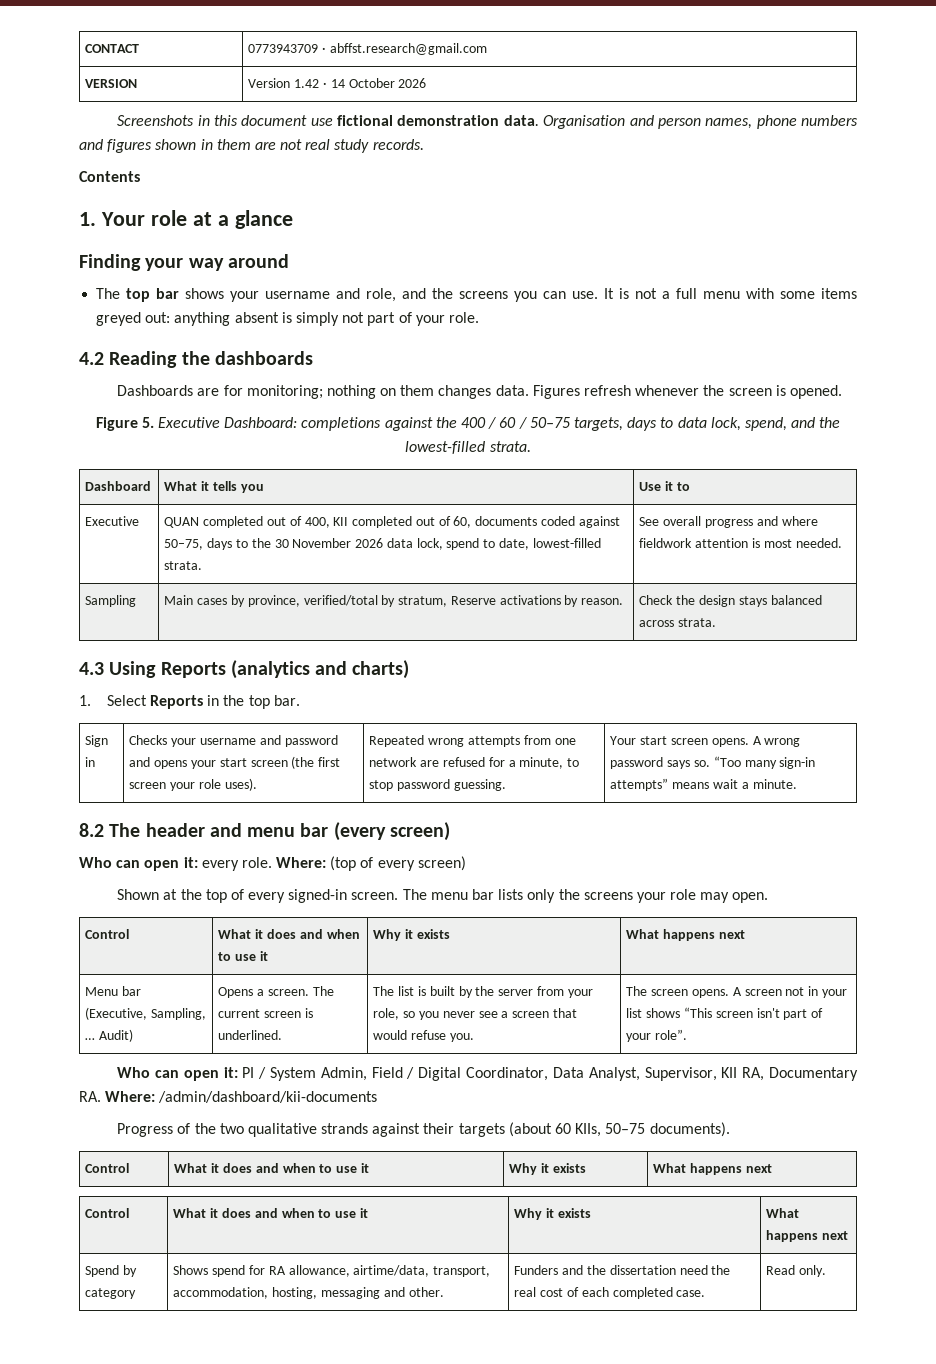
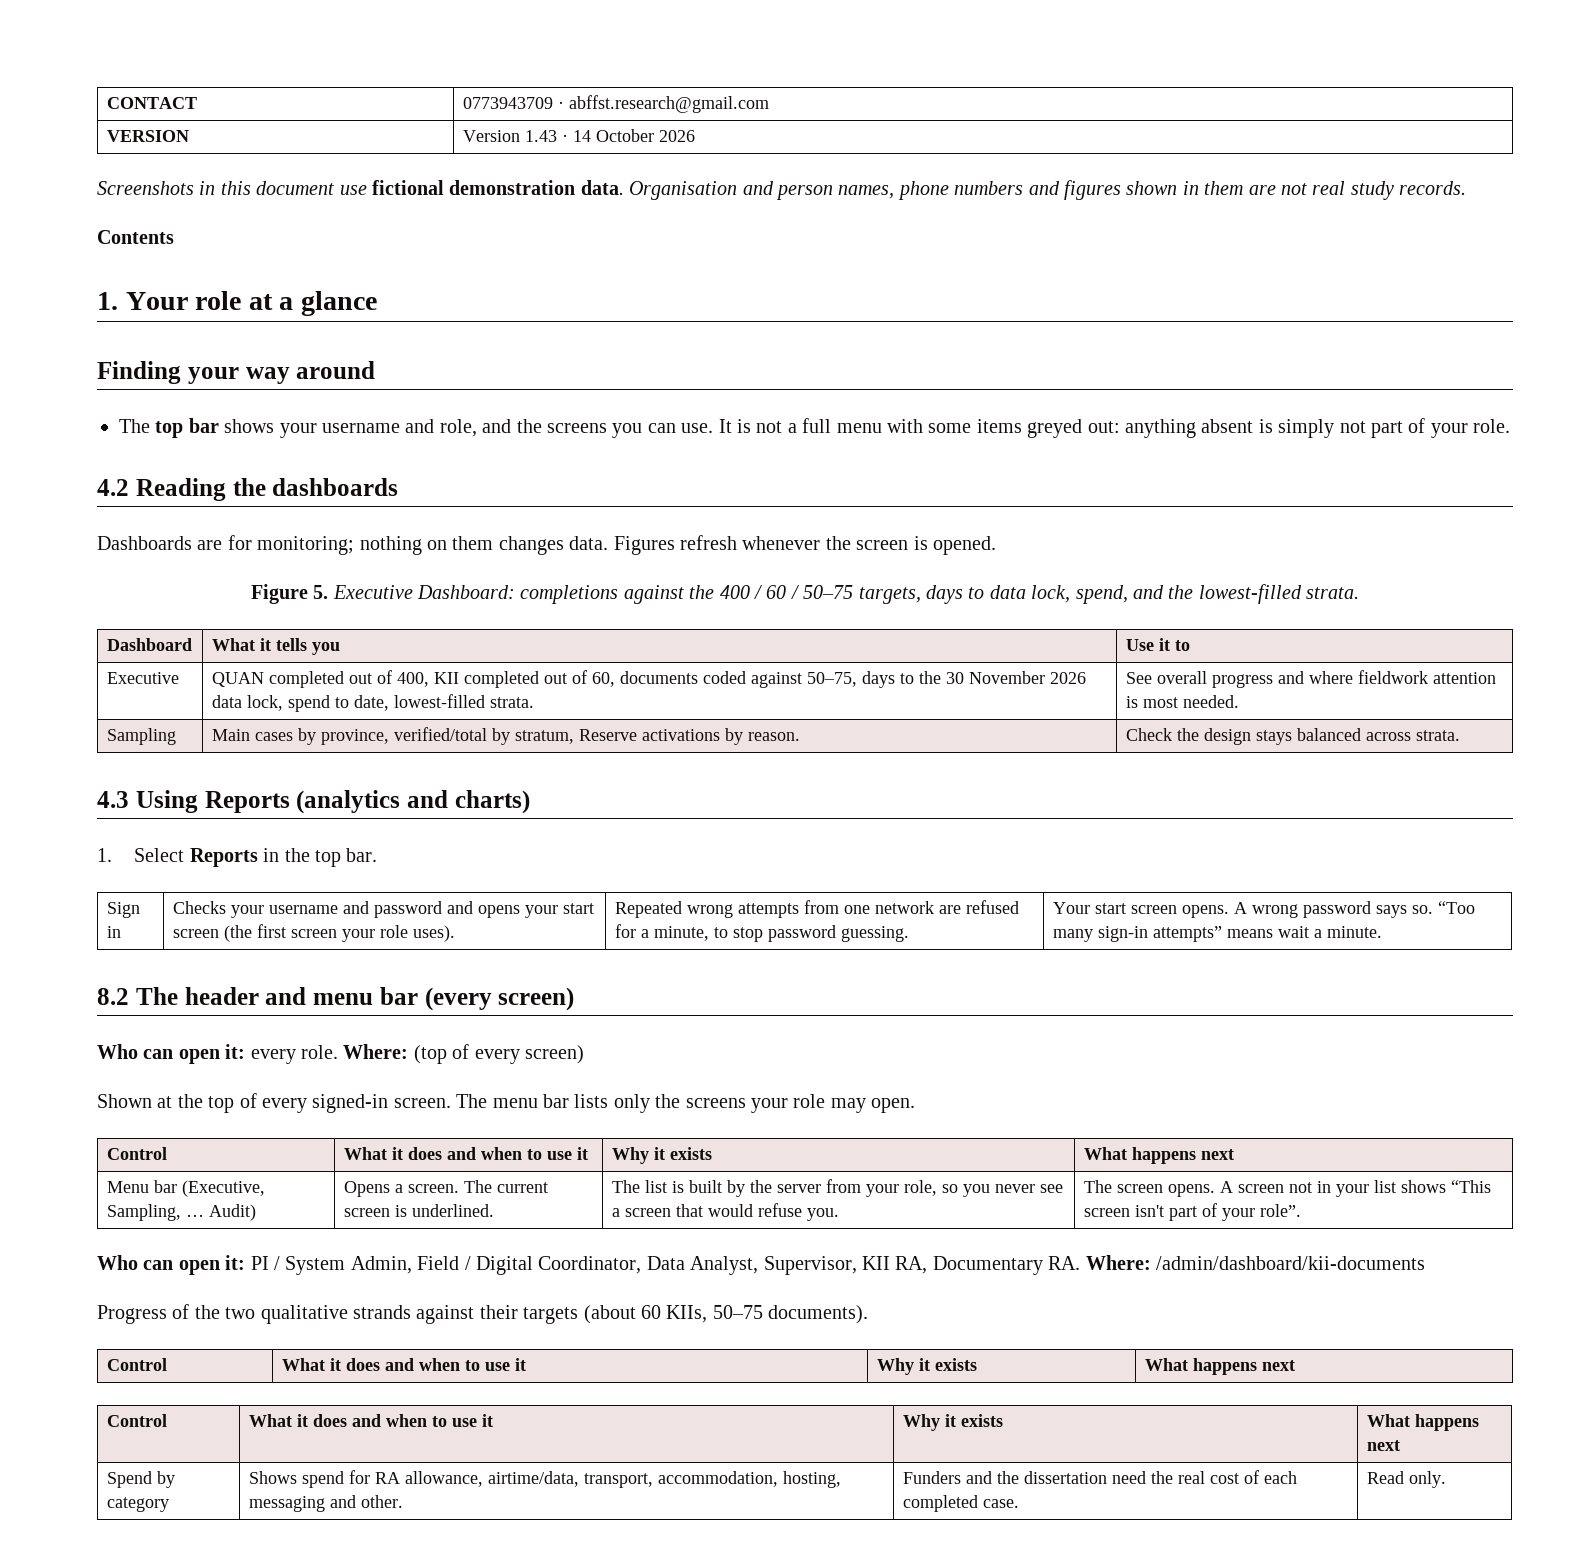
[294,79,320,88] 1.42 -> [524,130,557,142] 1.43

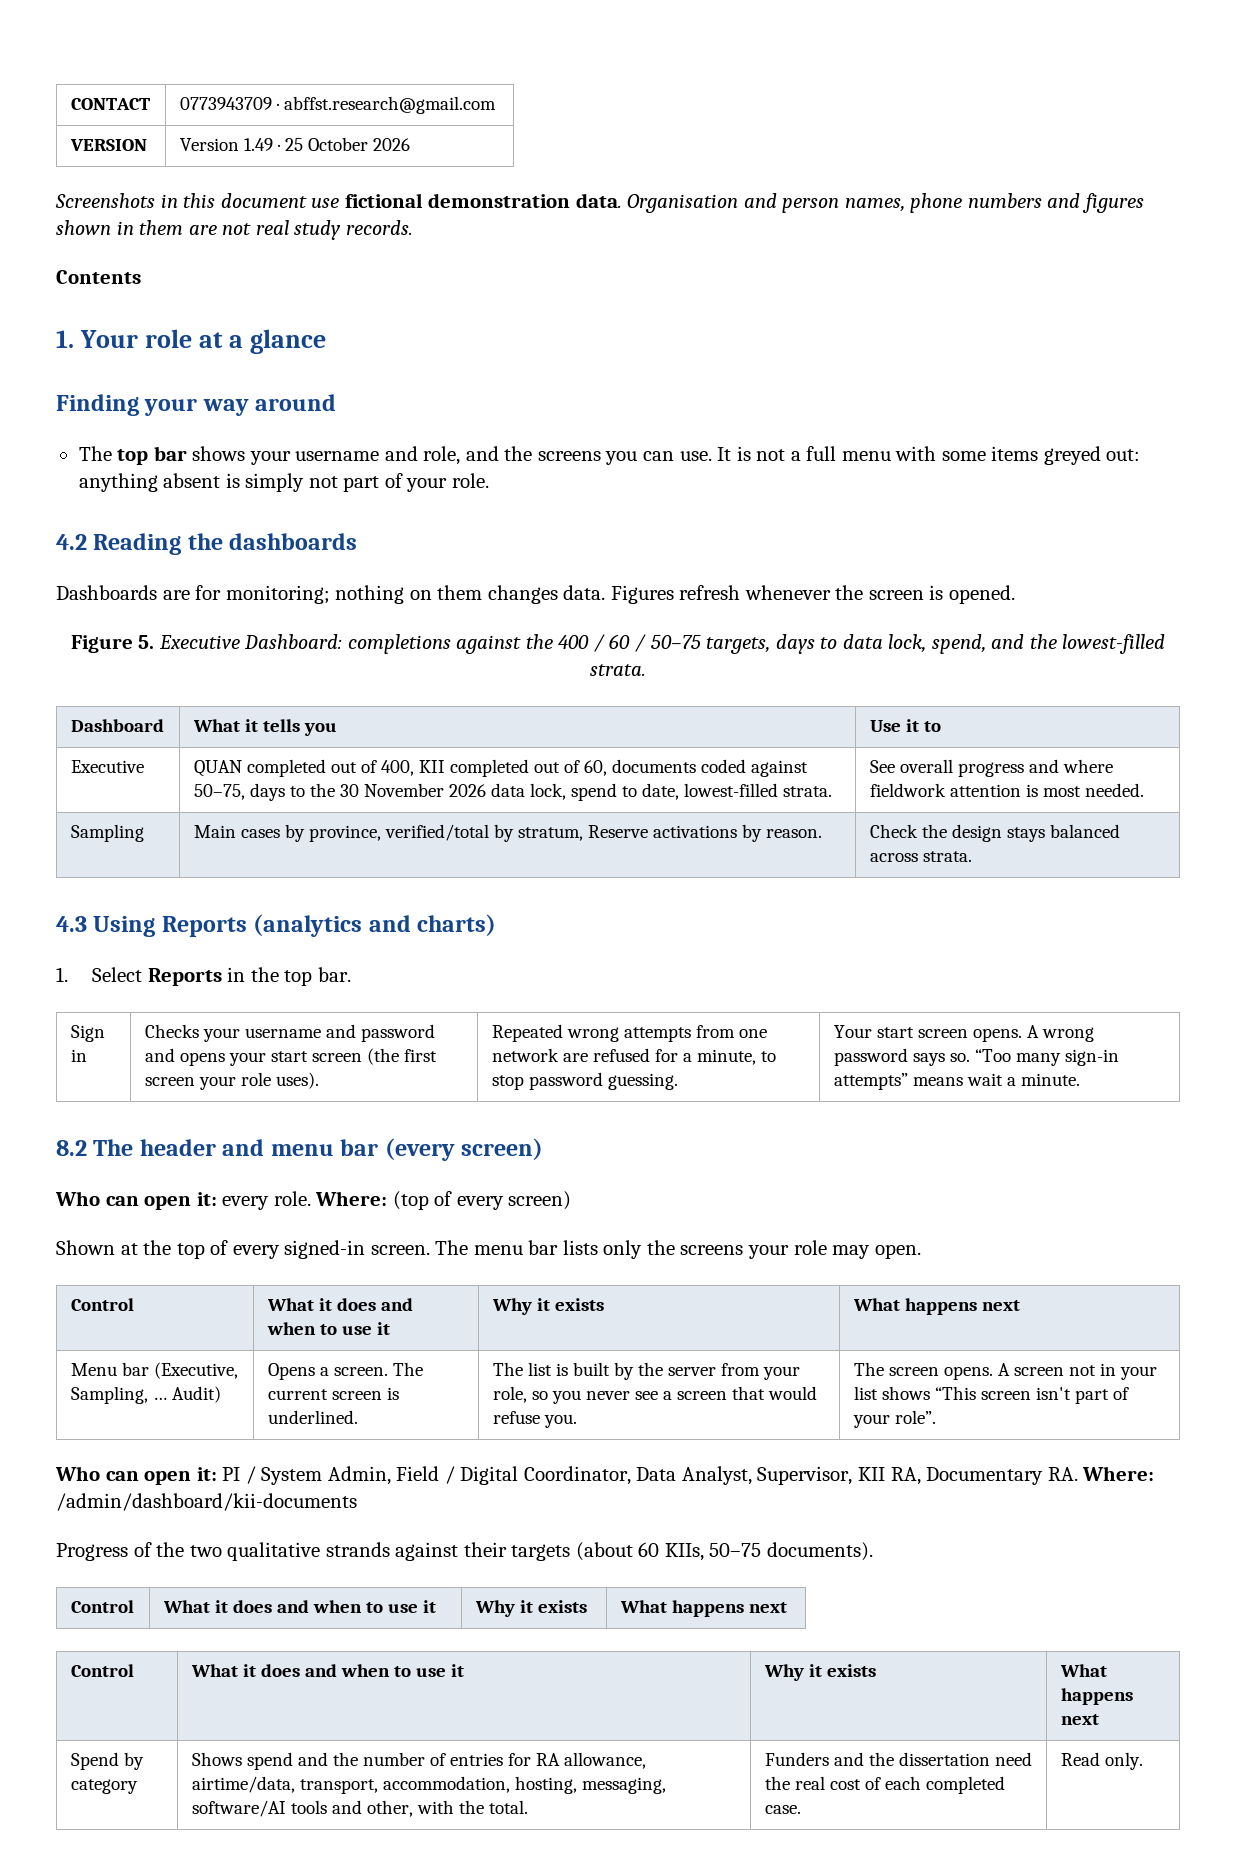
[524,130,591,142] 1.43 · 14 -> [243,138,303,151] 1.49 · 25
(344, 1479) none -> [297,1752,503,1766] and the number of entries
[248,1495,403,1512] messaging and other. -> [581,1777,666,1794] [191,1800,528,1817] messaging, software/AI tools and other, with the total.

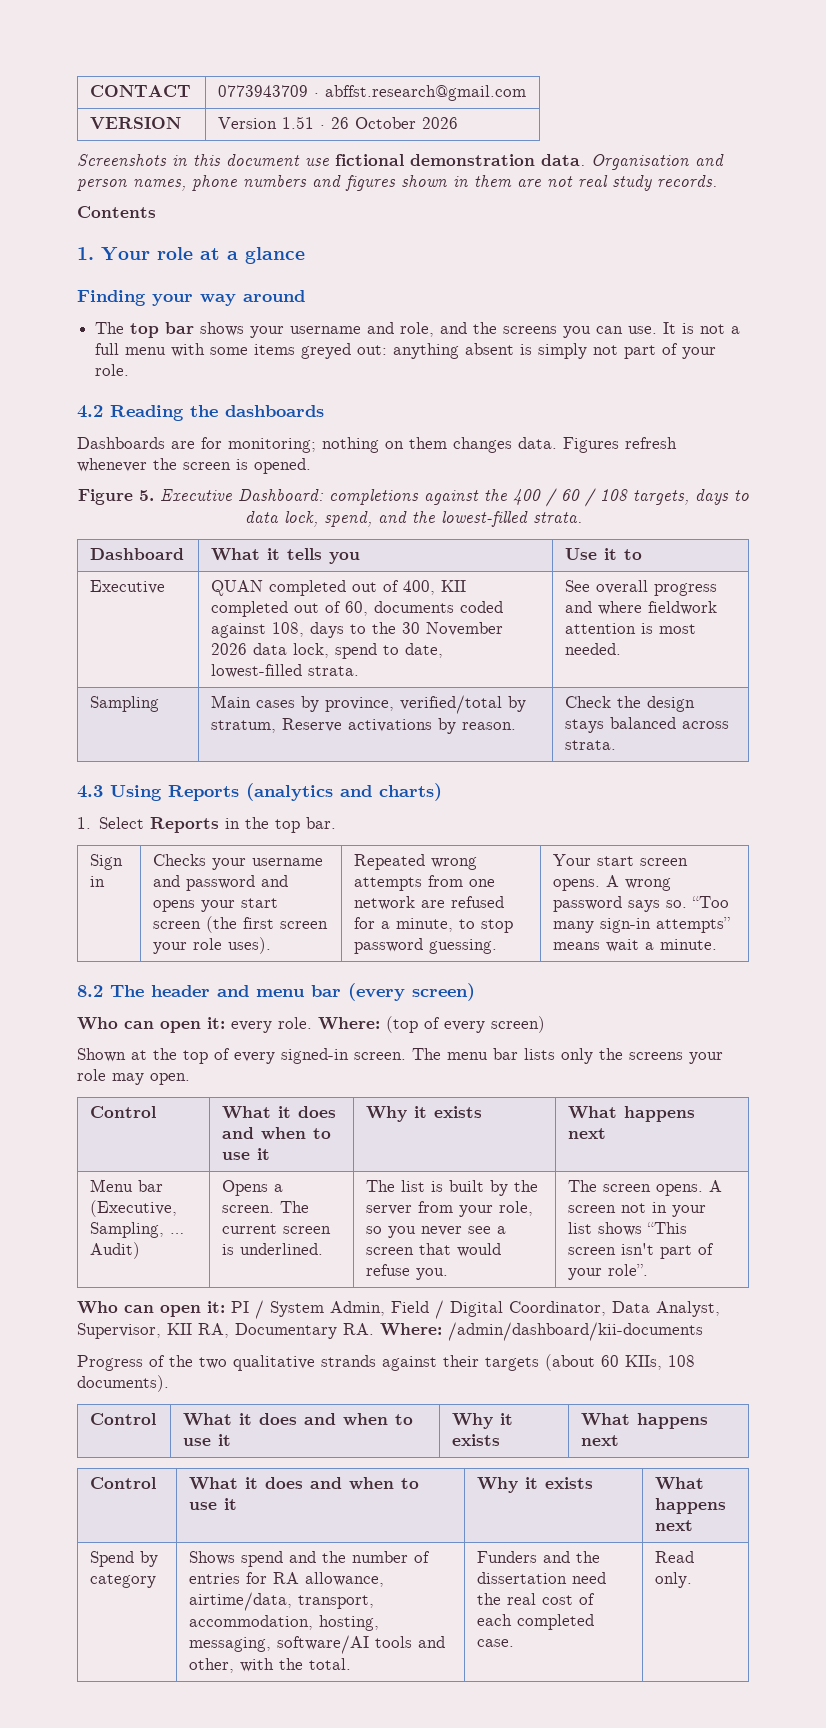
[243,138,303,151] 1.49 · 25 -> [282,116,350,129] 1.51 · 26
[650,635,701,649] 50–75 -> [599,489,628,501] 108
[193,784,245,800] 50–75, -> [272,622,305,637] 108,
[709,1543,762,1557] 50–75 -> [668,1355,695,1367] 108

